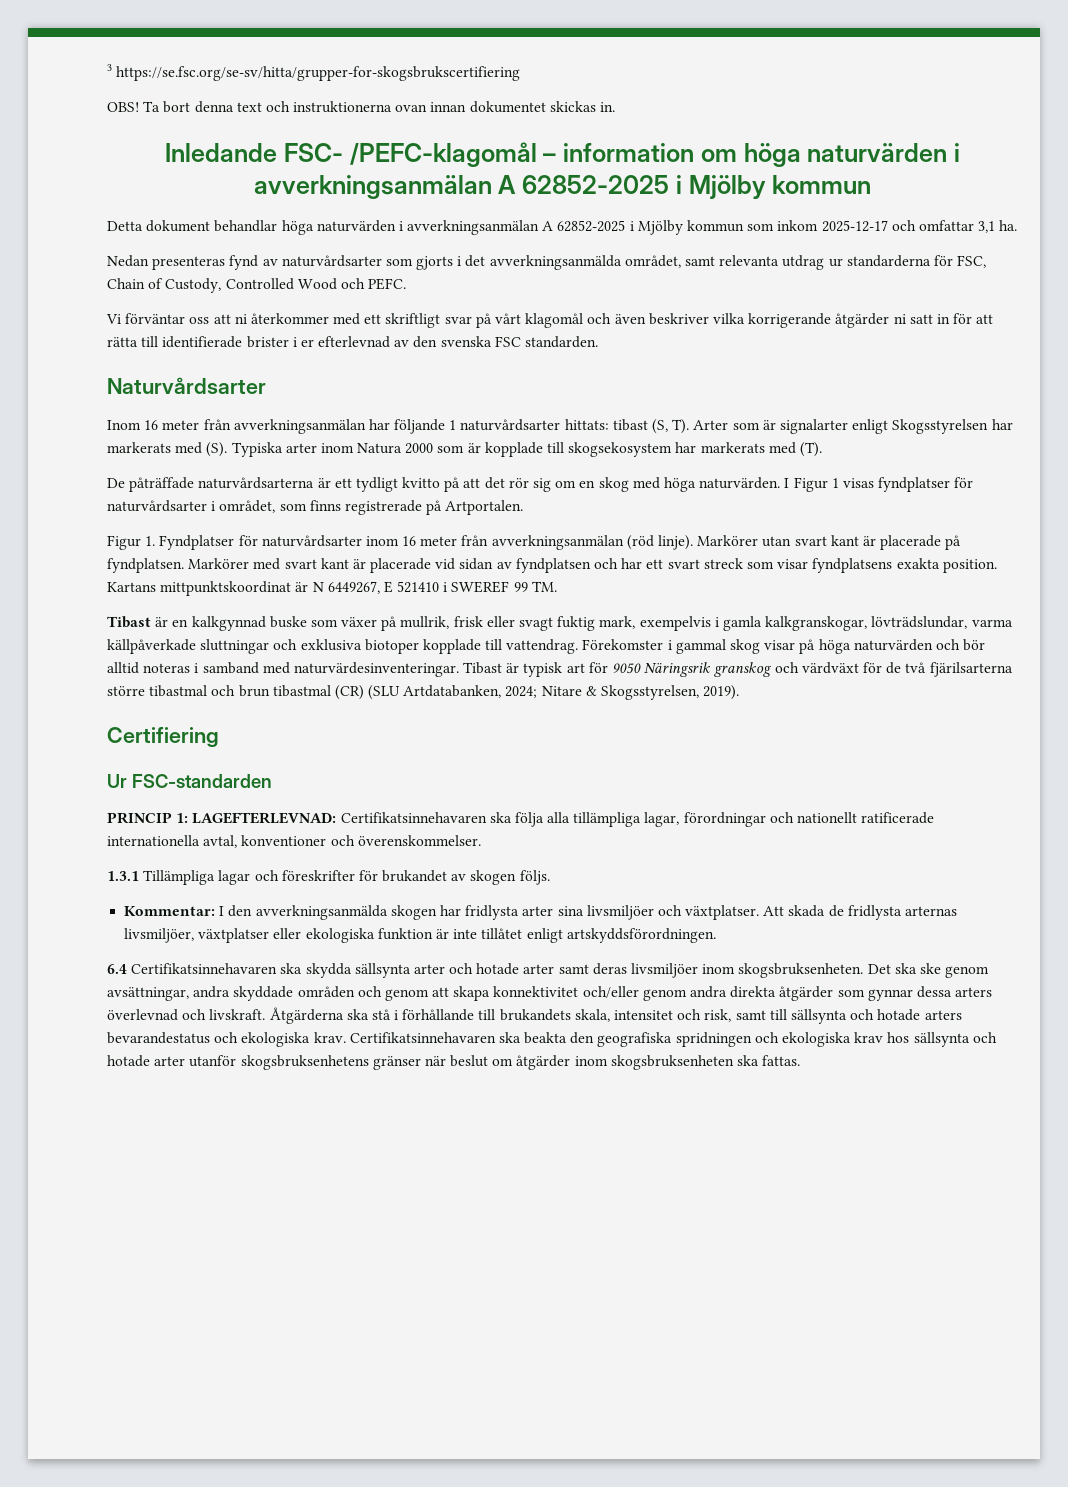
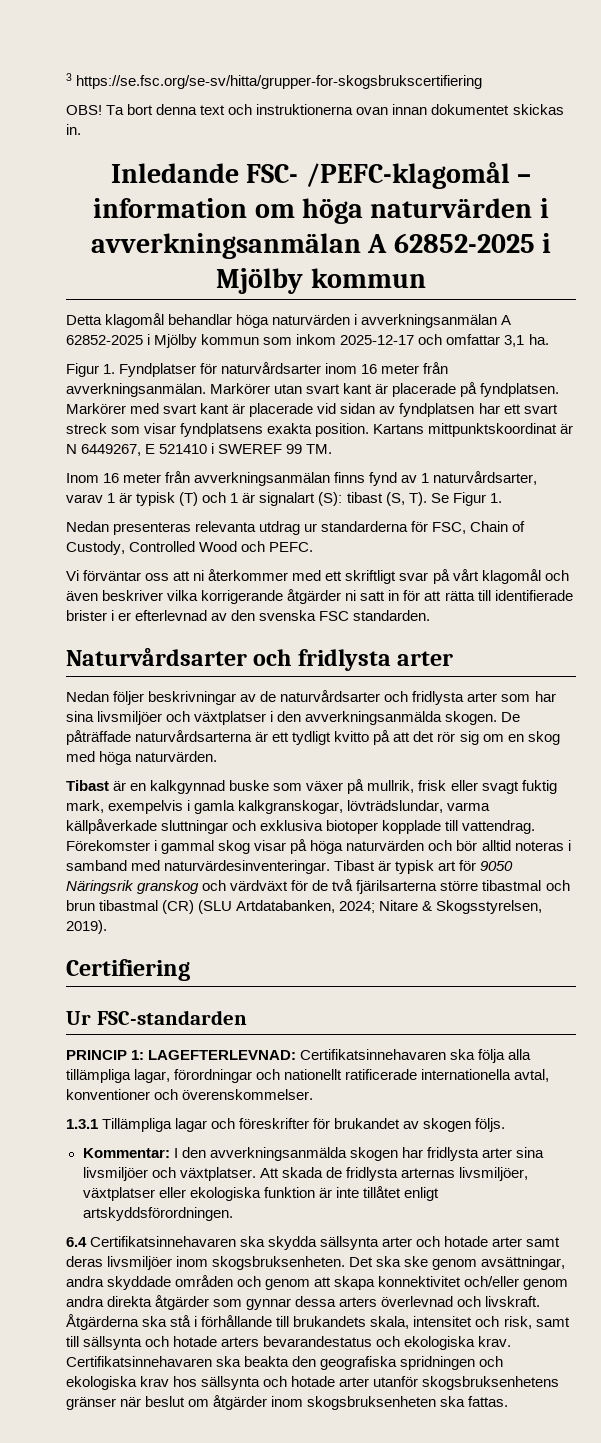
[146,220,211,232] dokument -> [105,313,165,328] klagomål
[107,255,716,270] Nedan presenteras fynd av naturvårdsarter som gjorts i det avverkningsanmälda området, samt -> [66,362,449,377] [66,382,560,397] [66,403,558,417] [66,423,574,437] [66,443,333,456] [66,471,538,486] [66,492,502,506] [66,521,192,535] Figur 1. Fyndplatser för naturvårdsarter inom 16 meter från avverkningsanmälan. Markörer utan svart kant är placerade på fyndplatsen. Markörer med svart kant är placerade vid sidan av fyndplatsen har ett svart streck som visar fyndplatsens exakta position. Kartans mittpunktskoordinat är N 6449267, E 521410 i SWEREF 99 TM. // Inom 16 meter från avverkningsanmälan finns fynd av 1 naturvårdsarter, varav 1 är typisk (T) och 1 är signalart (S): tibast (S, T). Se Figur 1. // Nedan presenteras
[107,419,1013,434] [107,442,822,457] // Inom 16 meter från avverkningsanmälan har följande 1 naturvårdsarter hittats: tibast (S, T). Arter som är signalarter enligt Skogsstyrelsen har markerats med (S). Typiska arter inom Natura 2000 som är kopplade till skogsekosystem har markerats med (T). // -> [253,649,454,671] [66,690,556,705] [66,711,498,725] och fridlysta arter // Nedan följer beskrivningar av de naturvårdsarter och fridlysta arter som har sina livsmiljöer och växtplatser i den avverkningsanmälda skogen.
[784,477,974,492] [107,500,524,515] [107,535,962,550] [107,558,997,573] [107,581,557,596] I Figur 1 visas fyndplatser för naturvårdsarter i området, som finns registrerade på Artportalen. // Figur 1. Fyndplatser för naturvårdsarter inom 16 meter från avverkningsanmälan (röd linje). Markörer utan svart kant är placerade på fyndplatsen. Markörer med svart kant är placerade vid sidan av fyndplatsen och har ett svart streck som visar fyndplatsens exakta position. Kartans mittpunktskoordinat är N 6449267, E 521410 i SWEREF 99 TM. -> (218, 756) none

